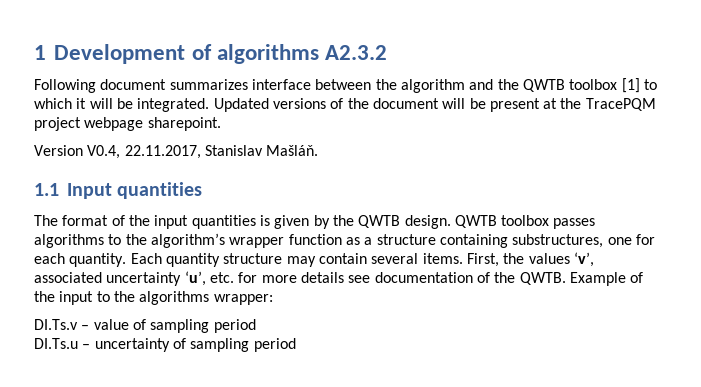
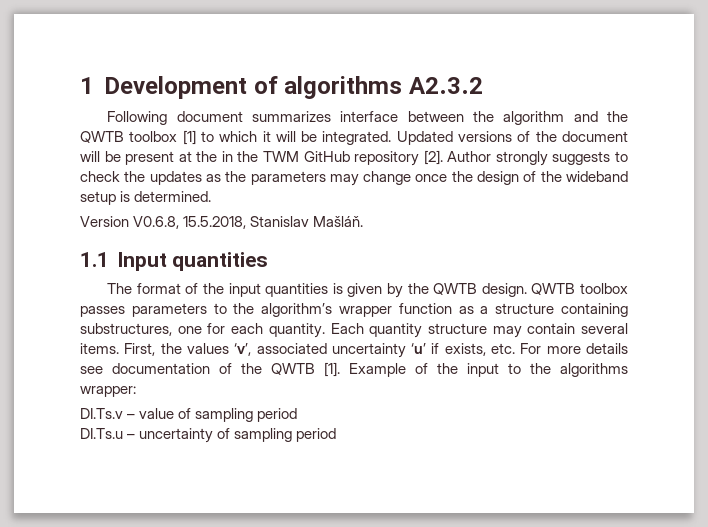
[585,98,656,111] [34,117,221,131] TracePQM project webpage sharepoint. -> [221,150,628,166] [80,171,629,186] [80,191,212,205] in the TWM GitHub repository [2]. Author strongly suggests to check the updates as the parameters may change once the design of the wideband setup is determined.
[87,145,201,159] V0.4, 22.11.2017, -> [133,216,247,229] V0.6.8, 15.5.2018,
[34,234,104,248] algorithms -> [131,303,207,317] parameters
[184,271,258,286] ‘u’, etc. for -> [411,343,542,356] ‘u’ if exists, etc. For
[519,272,566,285] QWTB. -> [271,362,340,377] QWTB [1].

